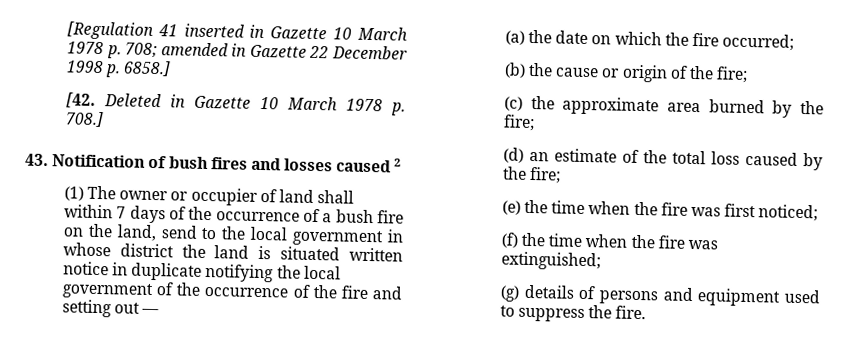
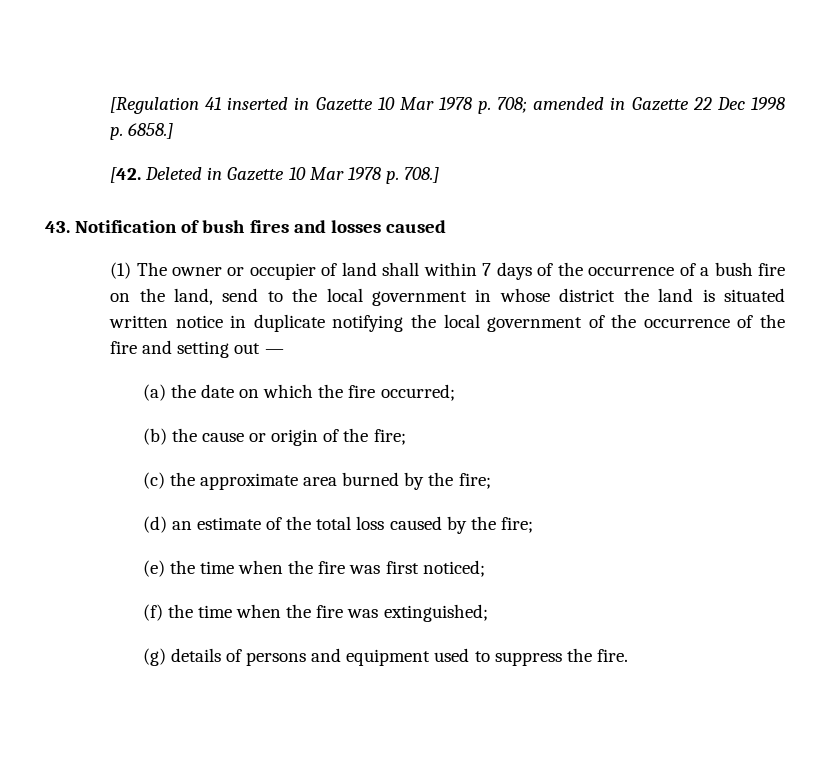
[357,26,409,41] March -> [399,97,434,110] Mar
[332,45,408,60] December -> [716,97,745,110] Dec
[286,96,338,111] March -> [309,167,344,180] Mar
[394,158,402,167] 2 -> (446, 226) none

